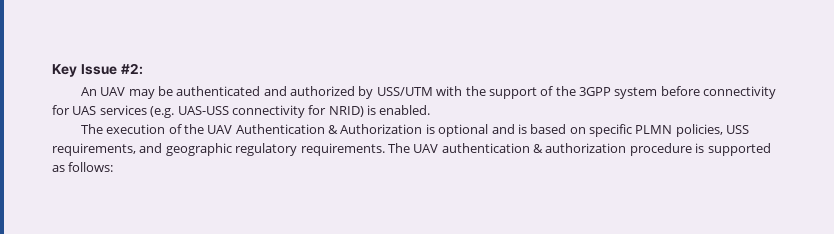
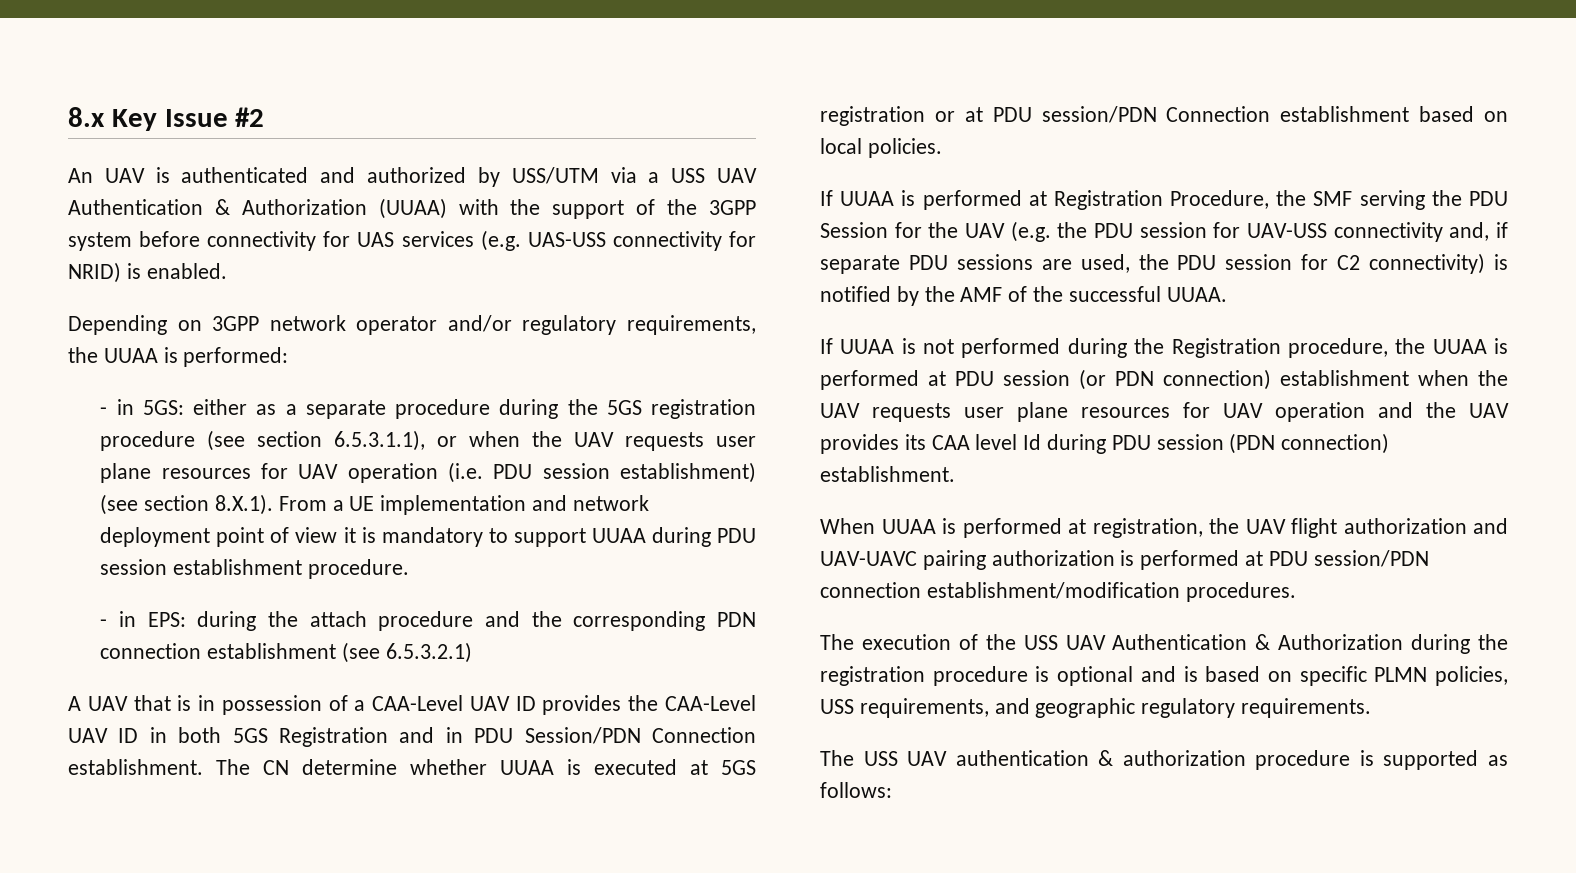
(52, 70) none -> [68,107,105,127] 8.x
[120,63,143,75] #2: -> [235,107,265,127] #2
[128,86,173,99] may be -> [155,167,170,183] is
(433, 91) none -> [610,167,758,183] [68,198,447,219] via a USS UAV Authentication & Authorization (UUAA)
(431, 110) none -> [68,315,756,335] [68,347,289,367] [100,399,756,419] [100,430,756,451] [100,462,756,483] [100,494,649,515] [100,527,756,547] [100,559,409,579] [100,611,756,631] [100,642,472,663] [68,695,756,715] [68,727,756,747] [68,759,756,775] [820,106,1508,126] [820,138,942,158] [820,190,1508,210] [820,221,1508,242] [820,253,1508,274] [820,286,1227,306] [820,338,1508,358] [820,369,1508,390] [820,402,1509,422] [820,433,1390,454] [820,466,955,482] [820,518,1508,538] [820,550,1429,570] [820,582,1296,602] // Depending on 3GPP network operator and/or regulatory requirements, the UUAA is performed: // - in 5GS: either as a separate procedure during the 5GS registration procedure (see section 6.5.3.1.1), or when the UAV requests user plane resources for UAV operation (i.e. PDU session establishment) (see section 8.X.1). From a UE implementation and network deployment point of view it is mandatory to support UUAA during PDU session establishment procedure. // - in EPS: during the attach procedure and the corresponding PDN connection establishment (see 6.5.3.2.1) // A UAV that is in possession of a CAA-Level UAV ID provides the CAA-Level UAV ID in both 5GS Registration and in PDU Session/PDN Connection establishment. The CN determine whether UUAA is executed at 5GS registration or at PDU session/PDN Connection establishment based on local policies. // If UUAA is performed at Registration Procedure, the SMF serving the PDU Session for the UAV (e.g. the PDU session for UAV-USS connectivity and, if separate PDU sessions are used, the PDU session for C2 connectivity) is notified by the AMF of the successful UUAA. // If UUAA is not performed during the Registration procedure, the UUAA is performed at PDU session (or PDN connection) establishment when the UAV requests user plane resources for UAV operation and the UAV provides its CAA level Id during PDU session (PDN connection) establishment. // When UUAA is performed at registration, the UAV flight authorization and UAV-UAVC pairing authorization is performed at PDU session/PDN connection establishment/modification procedures.
[207,124,423,134] UAV Authentication & Authorization -> [1023,634,1508,654] [820,666,1028,686] USS UAV Authentication & Authorization during the registration procedure
[387,143,410,153] The -> [820,750,898,766] // The USS

